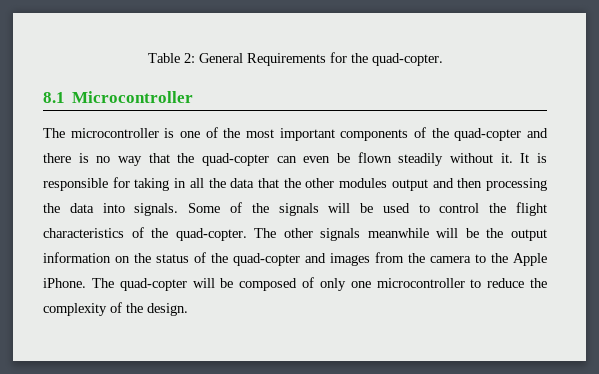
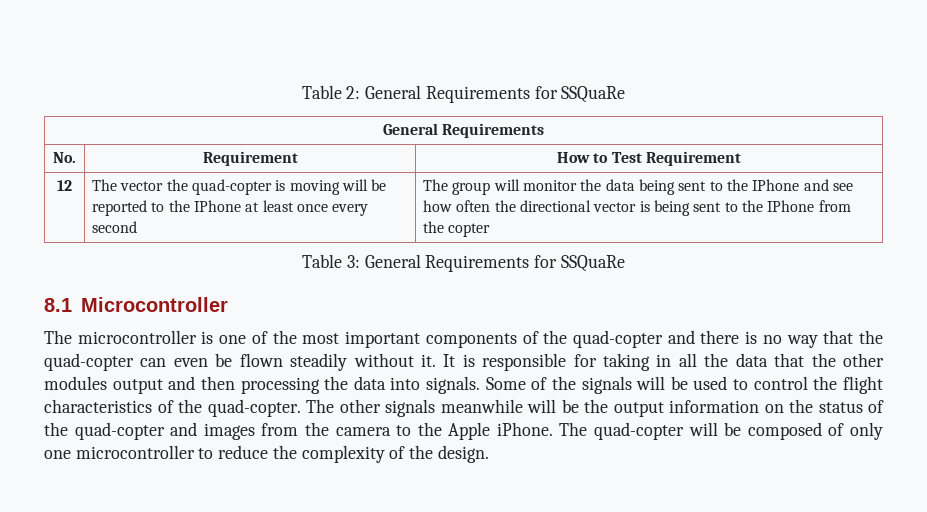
[350,53,443,66] the quad-copter. -> [561,86,626,103] [382,123,545,138] [53,152,76,163] [202,151,298,166] [557,151,741,166] [57,180,72,191] [92,179,387,195] [92,200,369,216] [92,221,138,233] [423,179,853,195] [423,200,851,216] [423,221,491,237] [302,254,625,272] SSQuaRe // General Requirements // No. | Requirement | How to Test Requirement // 12 | The vector the quad-copter is moving will be reported to the IPhone at least once every second | The group will monitor the data being sent to the IPhone and see how often the directional vector is being sent to the IPhone from the copter // Table 3: General Requirements for SSQuaRe

